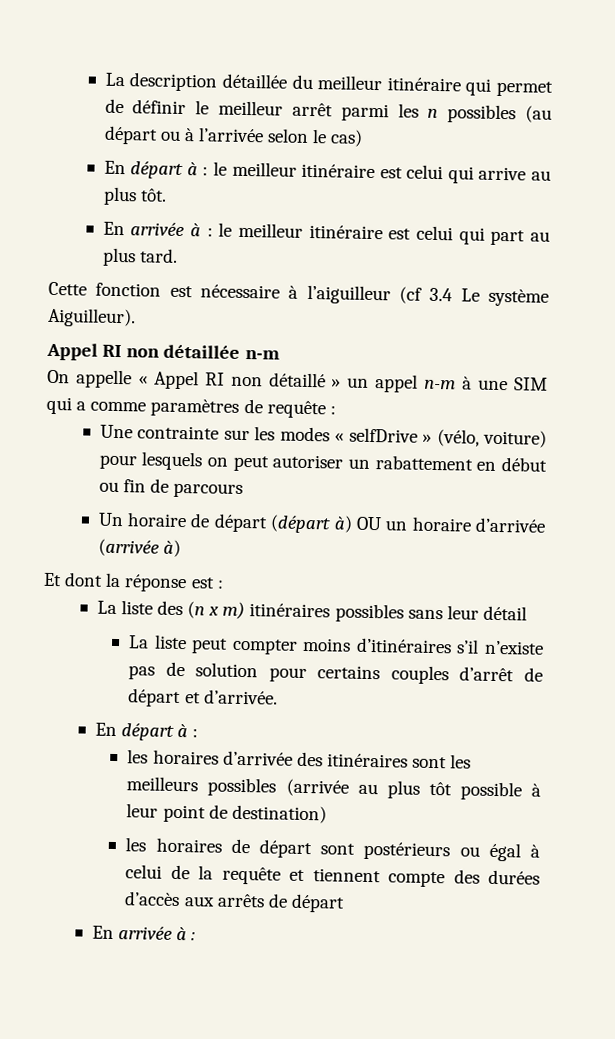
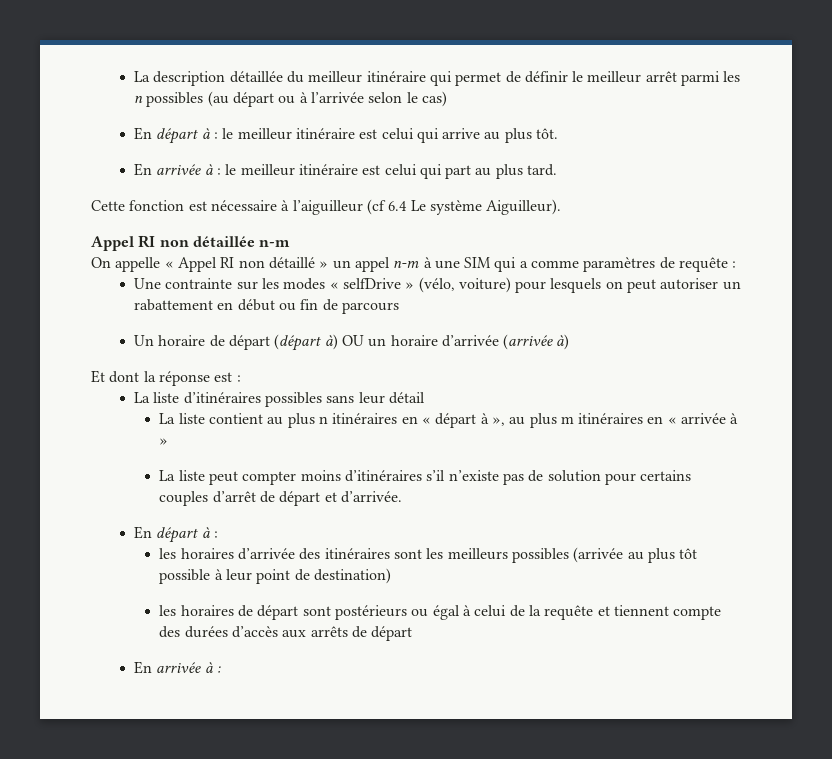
[429,287,454,302] 3.4 -> [388,201,408,211] 6.4
[156,600,331,620] des (n x m) itinéraires -> [183,392,261,404] d’itinéraires
(527, 613) none -> [159,413,739,428] [159,438,169,445] // La liste contient au plus n itinéraires en « départ à », au plus m itinéraires en « arrivée à »

